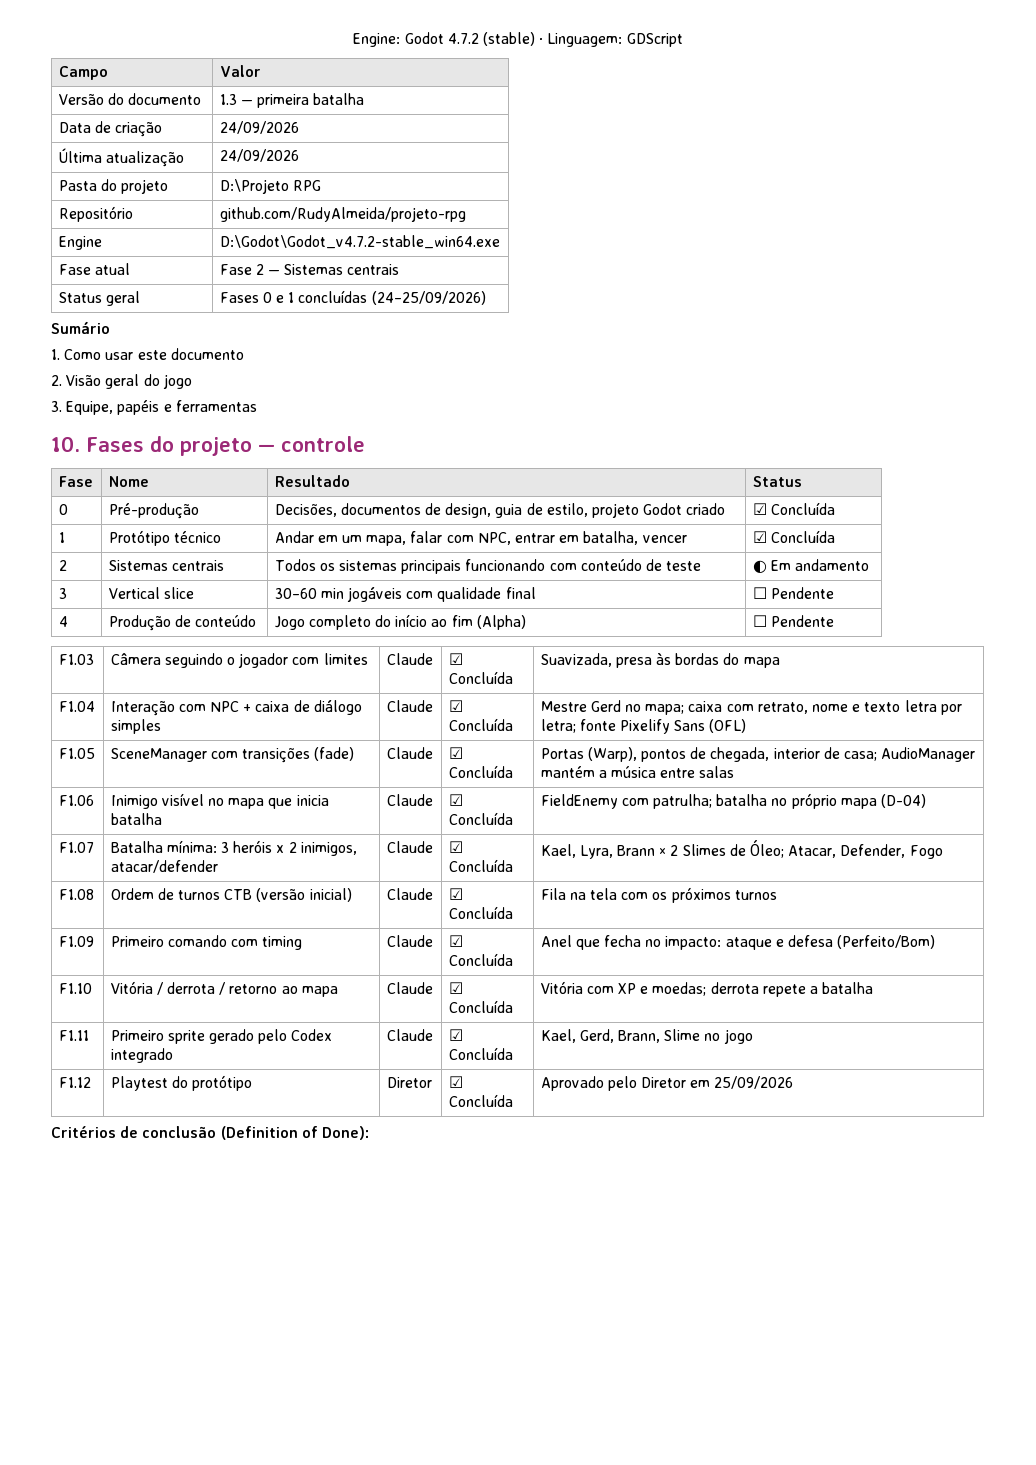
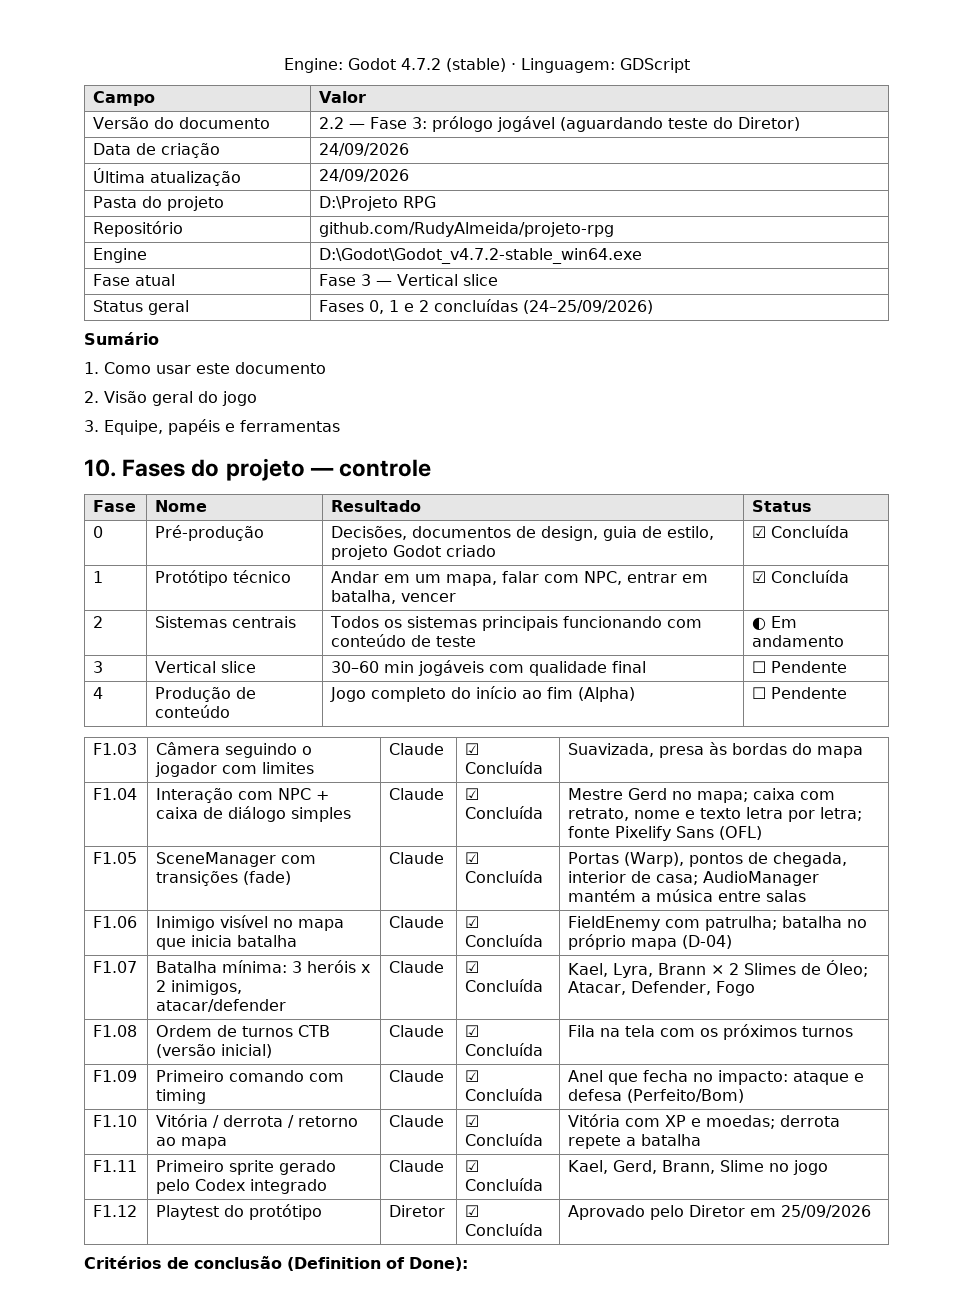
[219,93,365,108] 1.3 — primeira batalha -> [319,116,801,132] 2.2 — Fase 3: prólogo jogável (aguardando teste do Diretor)
[255,264,400,275] 2 — Sistemas centrais -> [361,274,499,286] 3 — Vertical slice
[262,292,295,303] 0 e 1 -> [369,300,430,314] 0, 1 e 2

